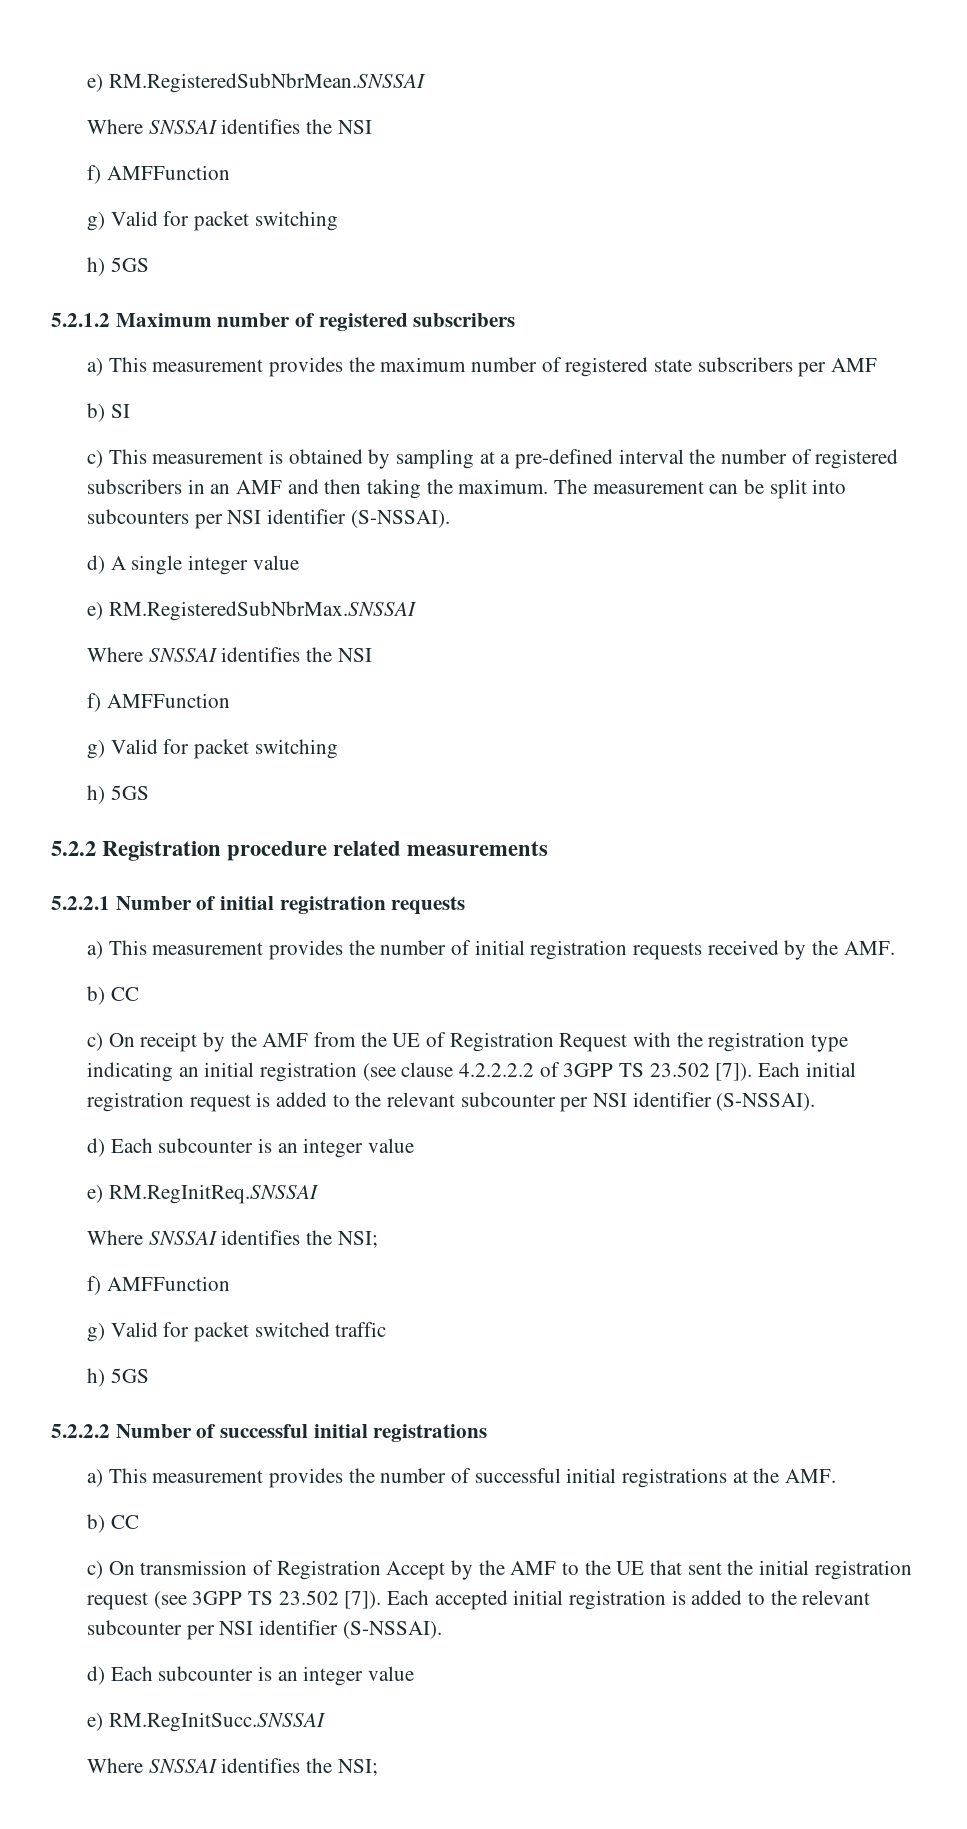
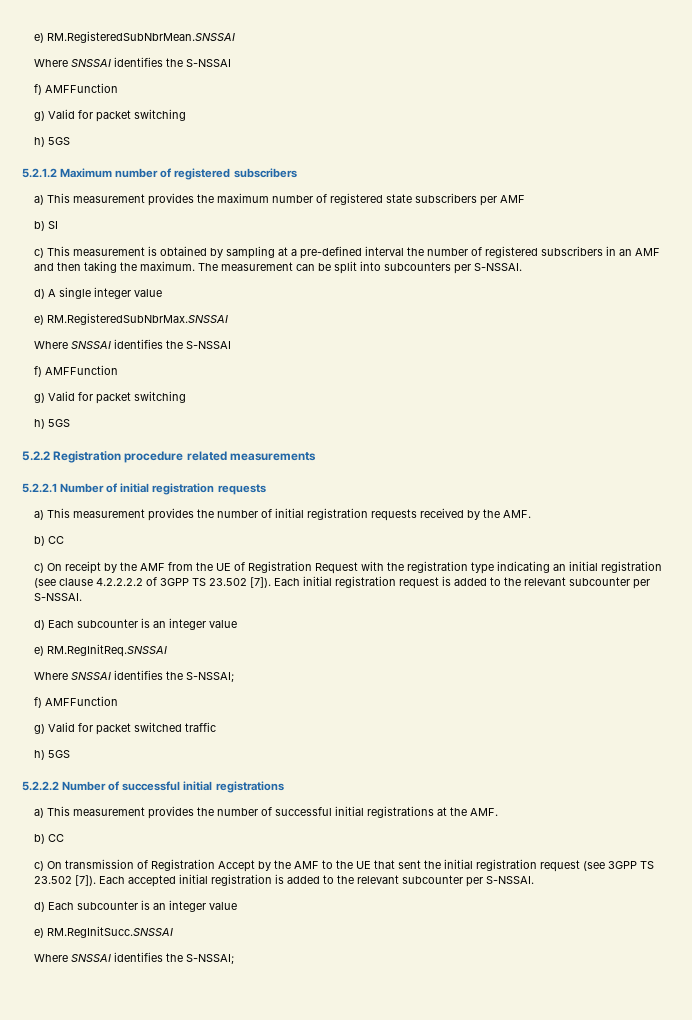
[337,120,372,134] NSI -> [186,59,232,67] S-NSSAI
[227,509,450,528] NSI identifier (S-NSSAI). -> [474,263,523,271] S-NSSAI.
[337,648,372,662] NSI -> [186,341,232,349] S-NSSAI
[593,1092,816,1111] NSI identifier (S-NSSAI). -> [34,593,83,601] S-NSSAI.
[337,1231,378,1248] NSI; -> [186,672,235,682] S-NSSAI;
[219,1620,442,1639] NSI identifier (S-NSSAI). -> [486,876,535,884] S-NSSAI.
[337,1759,378,1776] NSI; -> [186,954,235,964] S-NSSAI;

